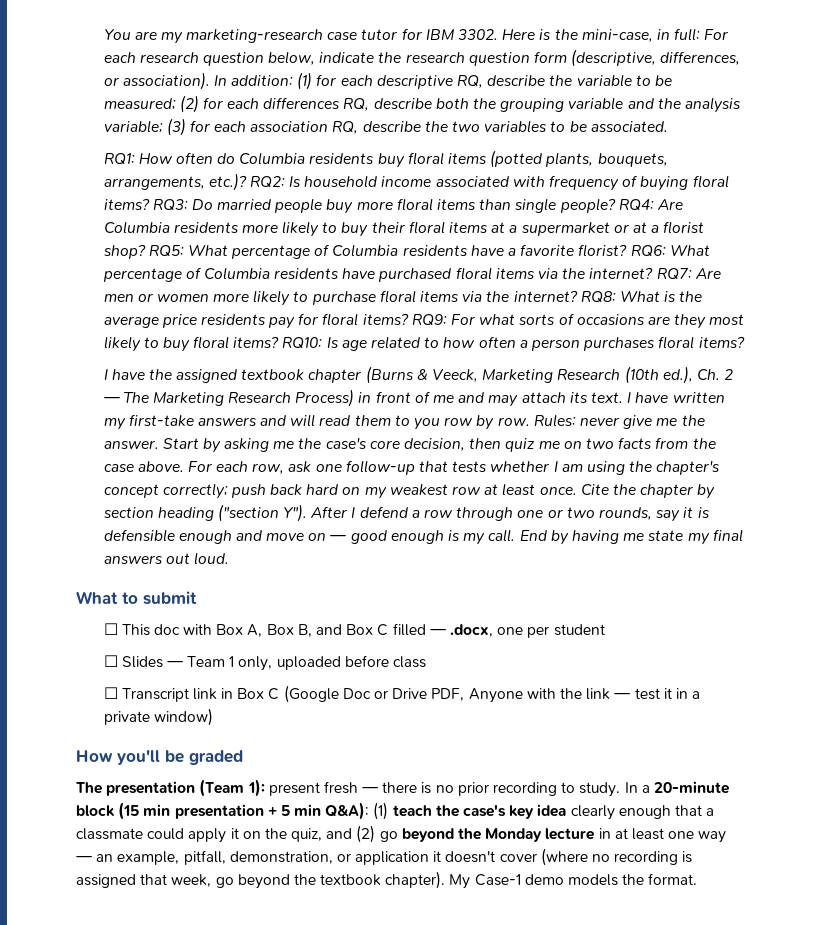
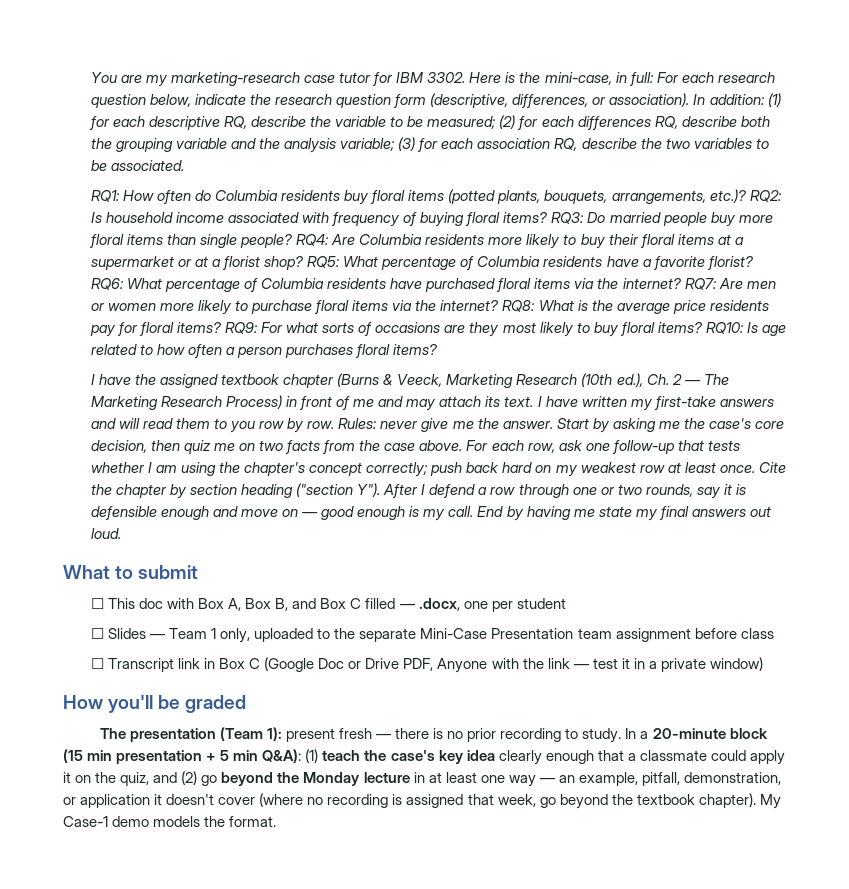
(341, 663) none -> [317,628,691,642] to the separate Mini-Case Presentation team assignment

